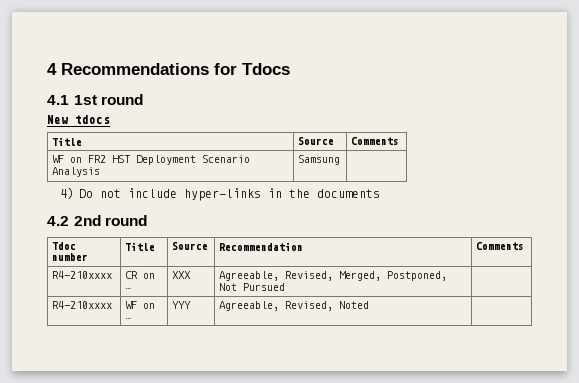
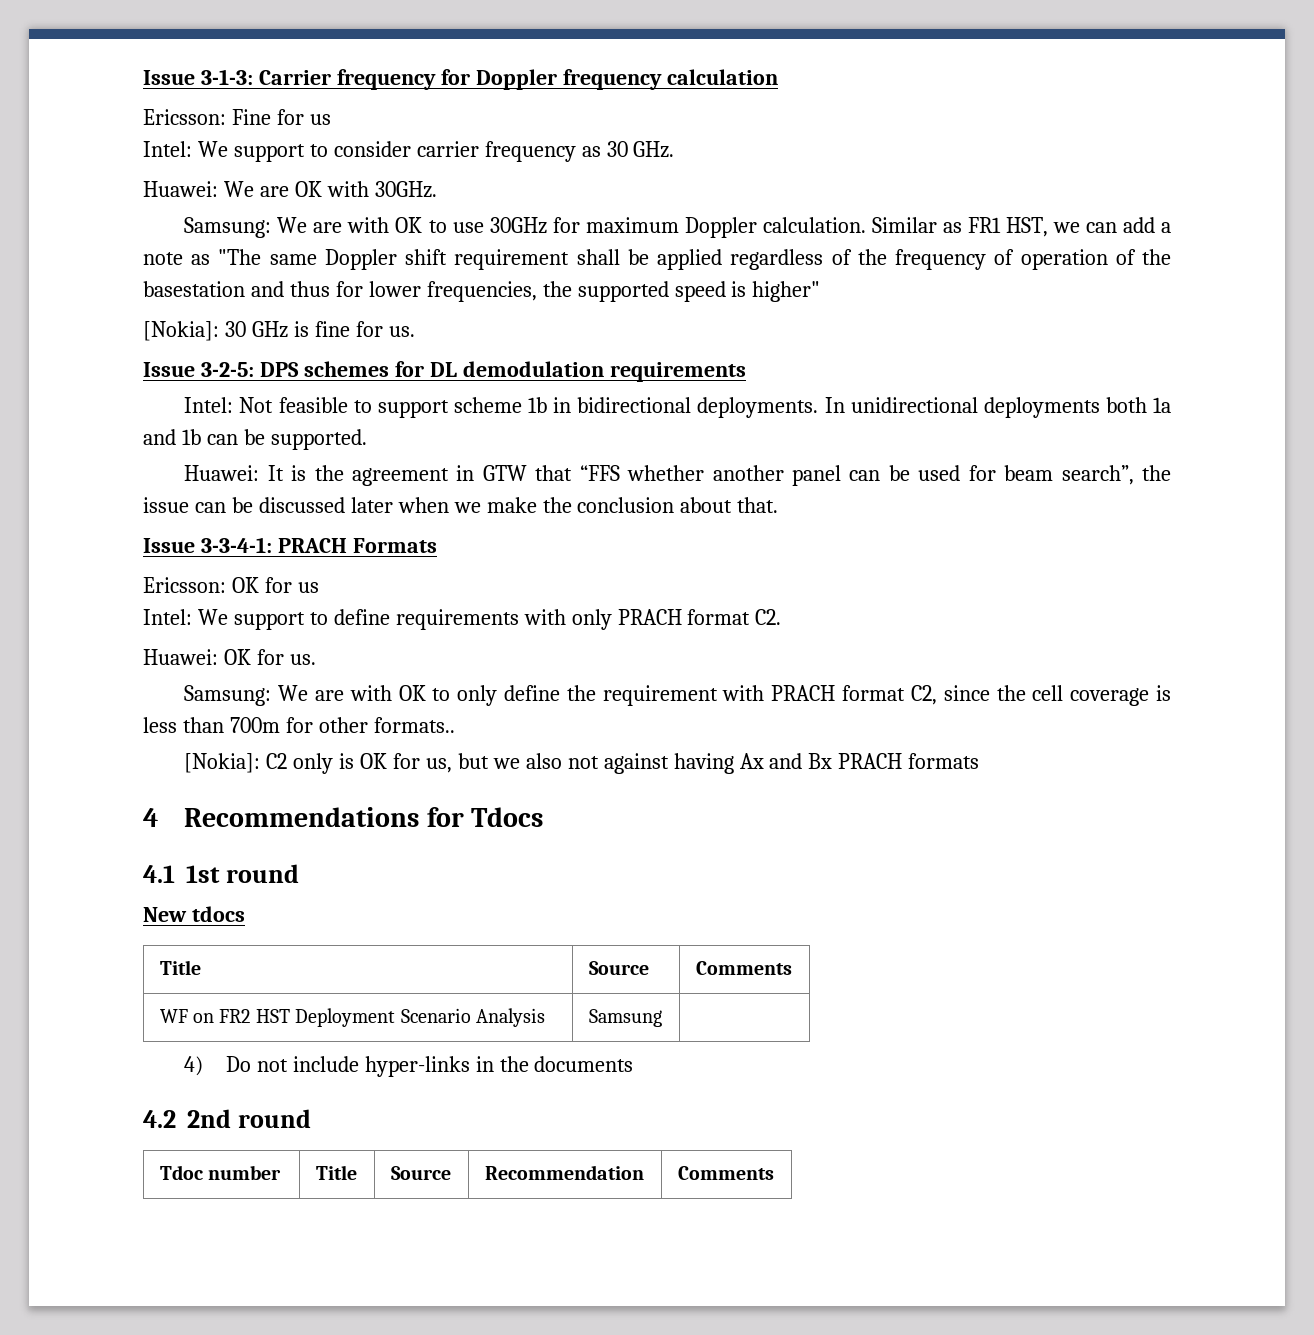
(47, 69) none -> [143,69,778,90] [143,109,331,125] [143,141,675,162] [143,181,437,198] [184,217,1172,238] [143,249,1171,270] [143,281,821,302] [143,321,415,341] [143,361,746,382] [184,397,1171,418] [143,429,367,450] [184,465,1171,486] [143,497,779,513] [143,537,437,553] [143,577,319,593] [143,609,782,630] [143,649,316,665] [184,685,1172,706] [143,717,455,733] [184,753,980,774] Issue 3-1-3: Carrier frequency for Doppler frequency calculation // Ericsson: Fine for us // Intel: We support to consider carrier frequency as 30 GHz. // Huawei: We are OK with 30GHz. // Samsung: We are with OK to use 30GHz for maximum Doppler calculation. Similar as FR1 HST, we can add a note as "The same Doppler shift requirement shall be applied regardless of the frequency of operation of the basestation and thus for lower frequencies, the supported speed is higher" // [Nokia]: 30 GHz is fine for us. // Issue 3-2-5: DPS schemes for DL demodulation requirements // Intel: Not feasible to support scheme 1b in bidirectional deployments. In unidirectional deployments both 1a and 1b can be supported. // Huawei: It is the agreement in GTW that “FFS whether another panel can be used for beam search”, the issue can be discussed later when we make the conclusion about that. // Issue 3-3-4-1: PRACH Formats // Ericsson: OK for us // Intel: We support to define requirements with only PRACH format C2. // Huawei: OK for us. // Samsung: We are with OK to only define the requirement with PRACH format C2, since the cell coverage is less than 700m for other formats.. // [Nokia]: C2 only is OK for us, but we also not against having Ax and Bx PRACH formats //
[52,271,113,279] [125,271,156,279] [125,288,132,289] [172,271,192,279] [219,271,448,281] [219,283,286,291] [52,301,113,309] [125,301,156,309] [125,318,132,319] [172,301,192,309] [219,301,370,311] // R4-210xxxx | CR on … | XXX | Agreeable, Revised, Merged, Postponed, Not Pursued | // R4-210xxxx | WF on … | YYY | Agreeable, Revised, Noted | -> (774, 1173) none

